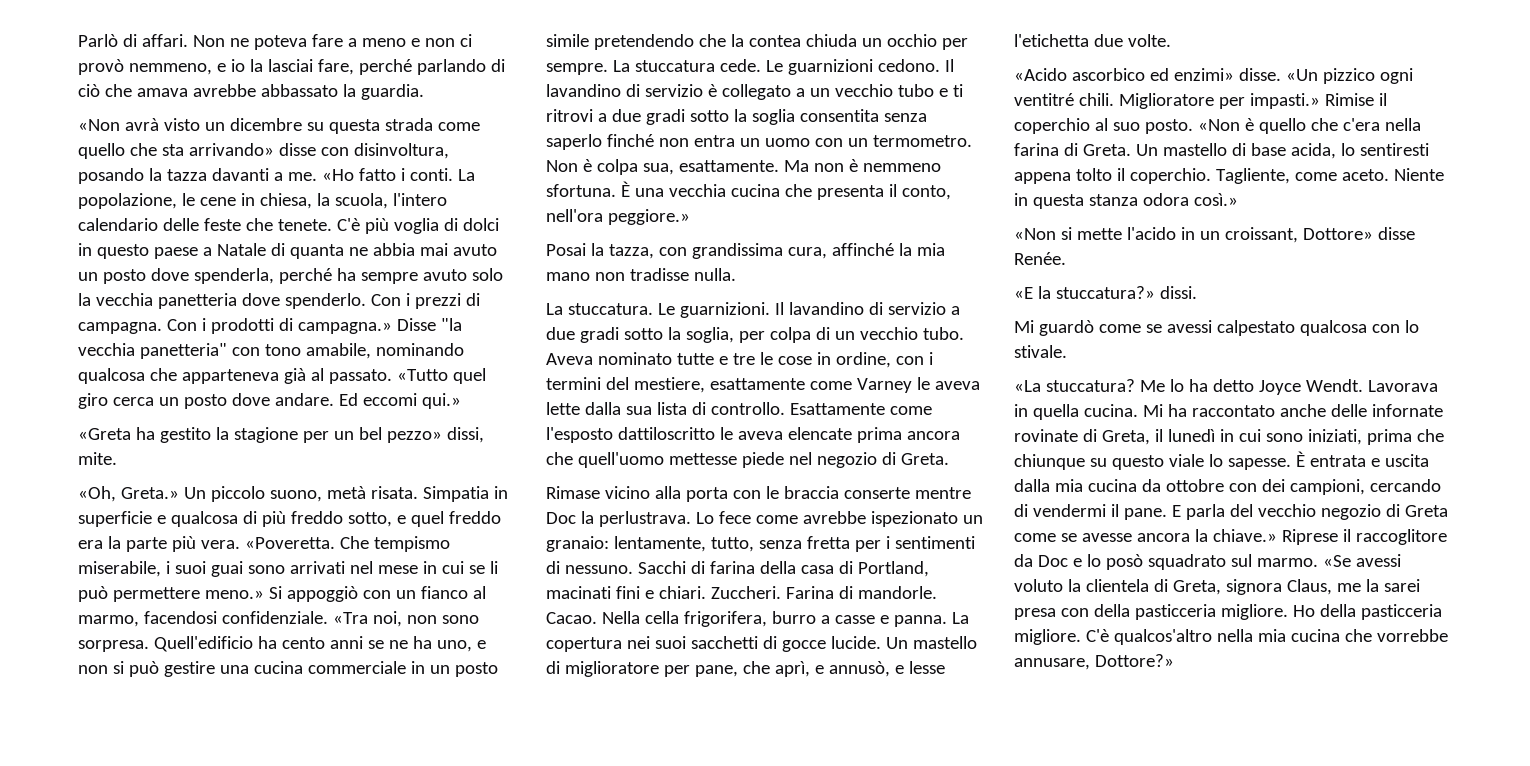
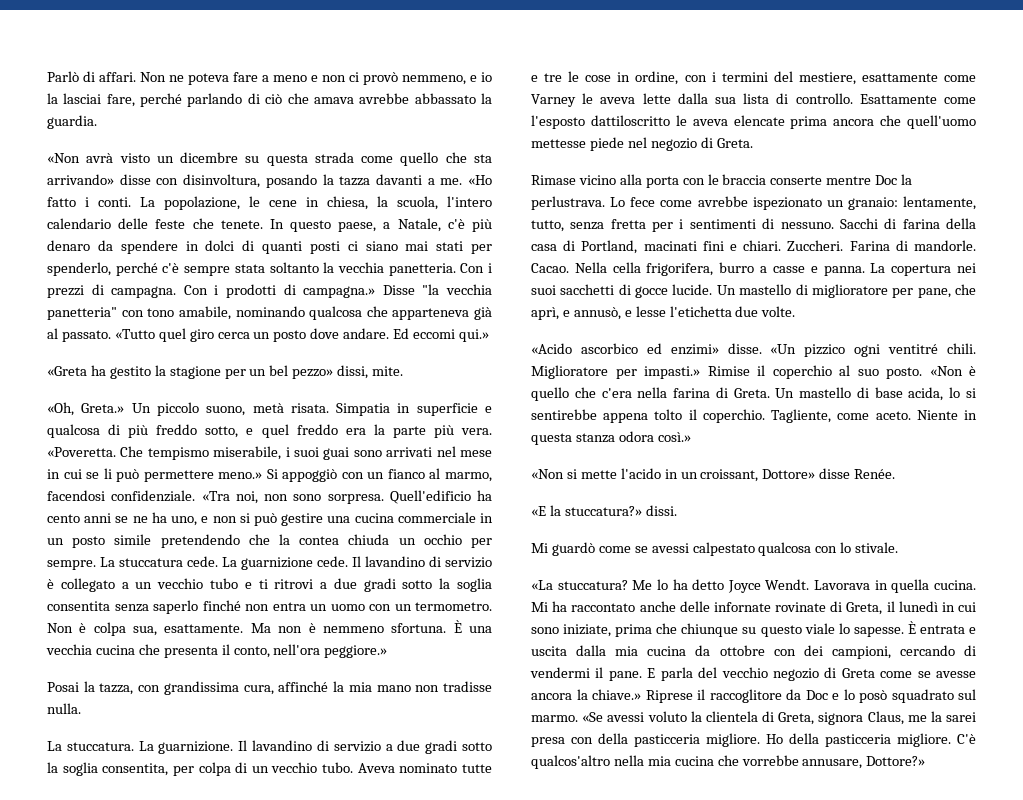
[336,218,499,234] [78,243,497,259] [78,268,503,284] [78,293,366,309] C'è più voglia di dolci in questo paese a Natale di quanta ne abbia mai avuto un posto dove spenderla, perché ha sempre avuto solo la vecchia panetteria dove spenderlo. -> [269,218,493,232] [47,240,492,254] [47,262,456,276] In questo paese, a Natale, c'è più denaro da spendere in dolci di quanti posti ci siano mai stati per spenderlo, perché c'è sempre stata soltanto la vecchia panetteria.
[765,59,940,75] Le guarnizioni cedono. -> [222,556,348,570] La guarnizione cede.
[657,302,770,318] Le guarnizioni. -> [138,741,234,754] La guarnizione.
[685,327,734,343] soglia, -> [62,762,169,776] soglia consentita,
[1359,143,1429,156] sentiresti -> [966,388,976,398] [531,409,597,420] si sentirebbe
[1307,429,1362,445] iniziati, -> [563,624,612,637] iniziate,

